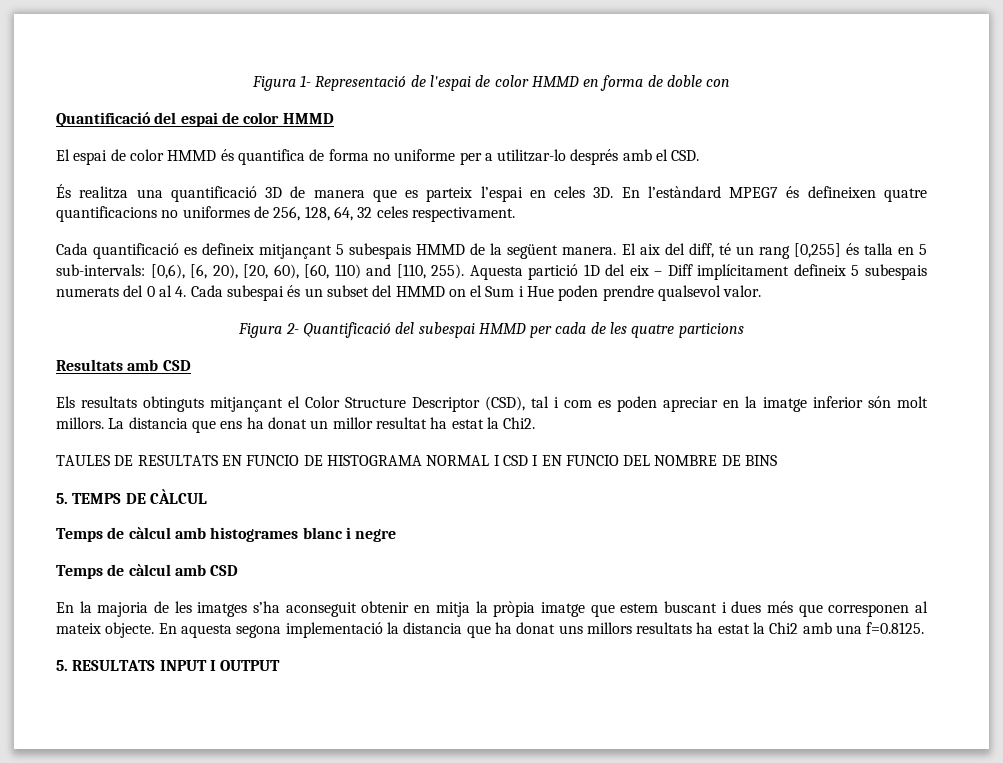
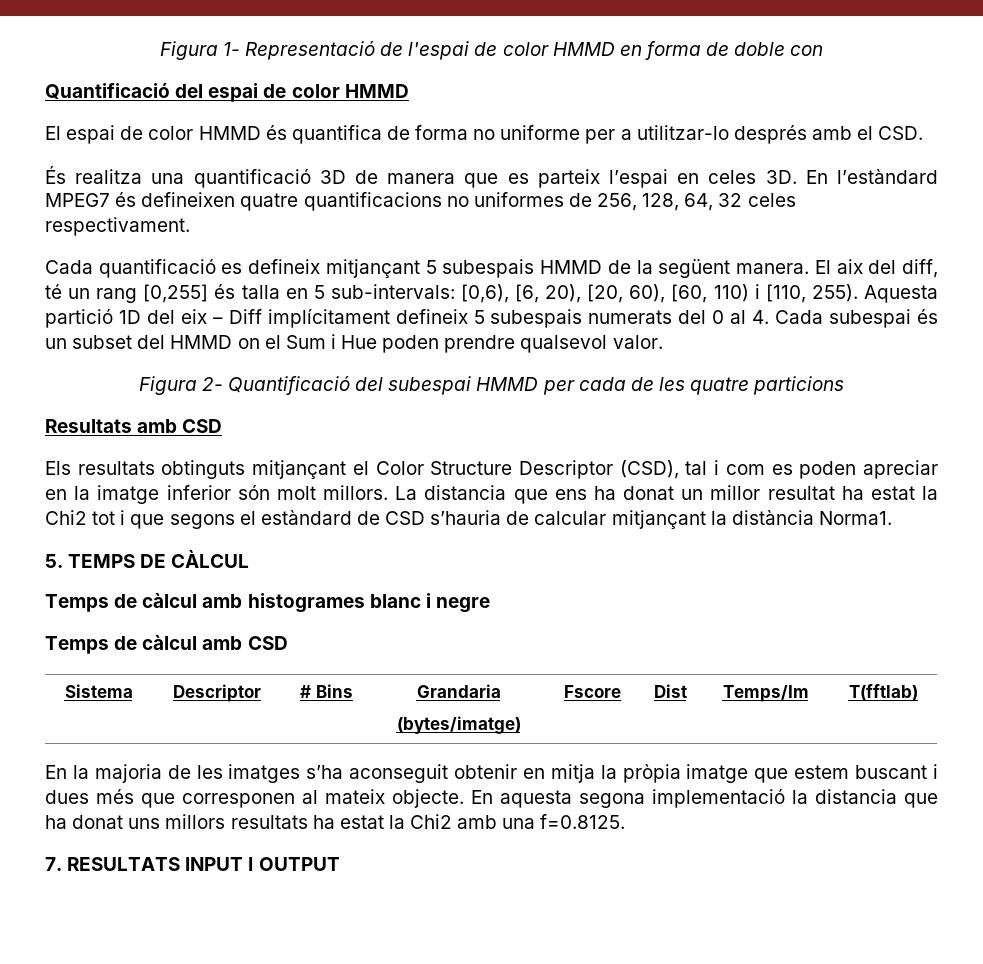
[366,264,392,276] and -> [754,284,760,299] i
[503,417,536,429] [56,455,778,466] Chi2. // TAULES DE RESULTATS EN FUNCIO DE HISTOGRAMA NORMAL I CSD I EN FUNCIO DEL NOMBRE DE BINS -> [45,510,892,529] Chi2 tot i que segons el estàndard de CSD s’hauria de calcular mitjançant la distància Norma1.
(239, 570) none -> [64,684,133,698] [173,684,261,702] [300,684,353,698] [416,684,501,698] [396,716,521,734] [564,685,621,698] [653,684,687,698] [722,685,809,702] [848,684,918,701] // Sistema | Descriptor | # Bins | Grandaria // (bytes/imatge) | Fscore | Dist | Temps/Im | T(fftlab)
[56,660,68,671] 5. -> [45,857,62,871] 7.

